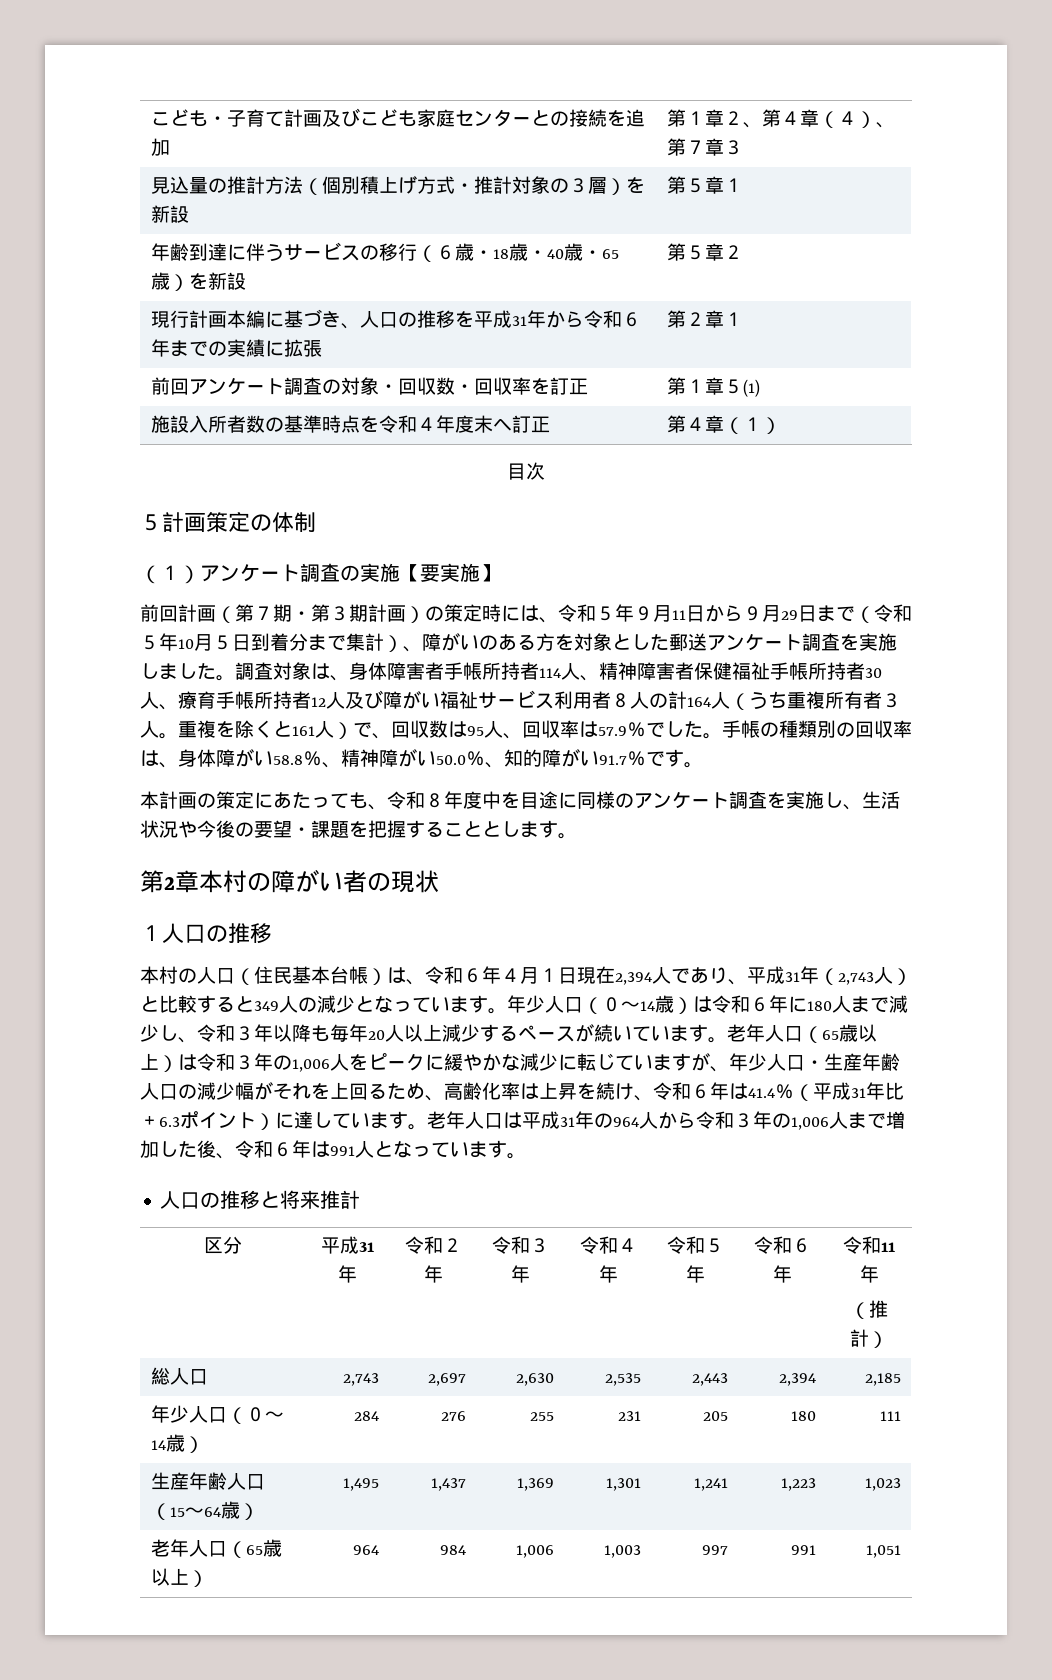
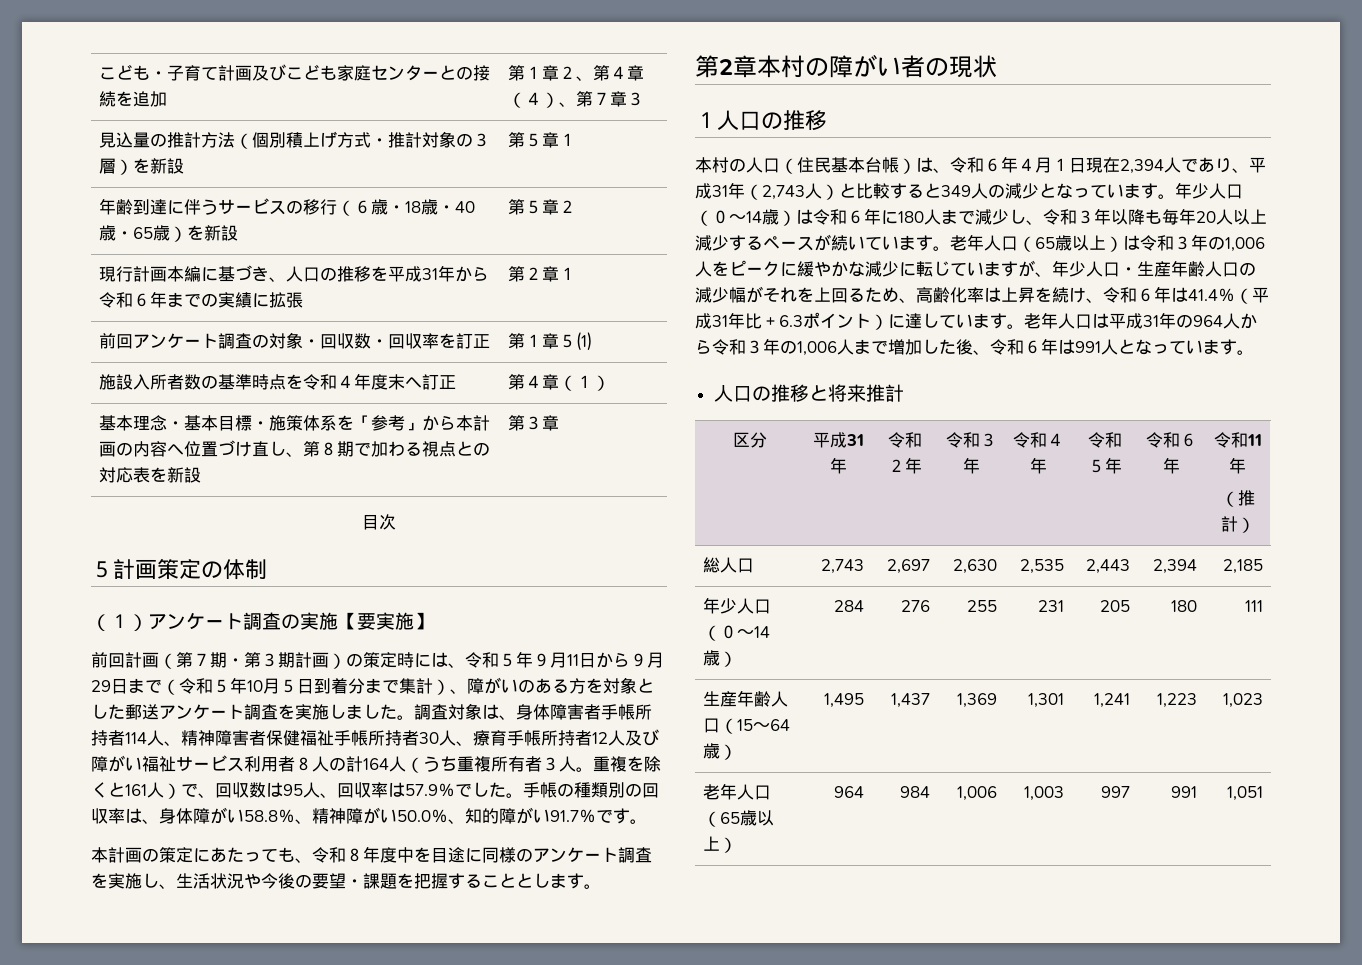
(782, 425) none -> [99,415,491,431] [99,440,491,457] [99,467,202,483] [508,415,560,431] // 基本理念・基本目標・施策体系を「参考」から本計画の内容へ位置づけ直し、第８期で加わる視点との対応表を新設 | 第３章

